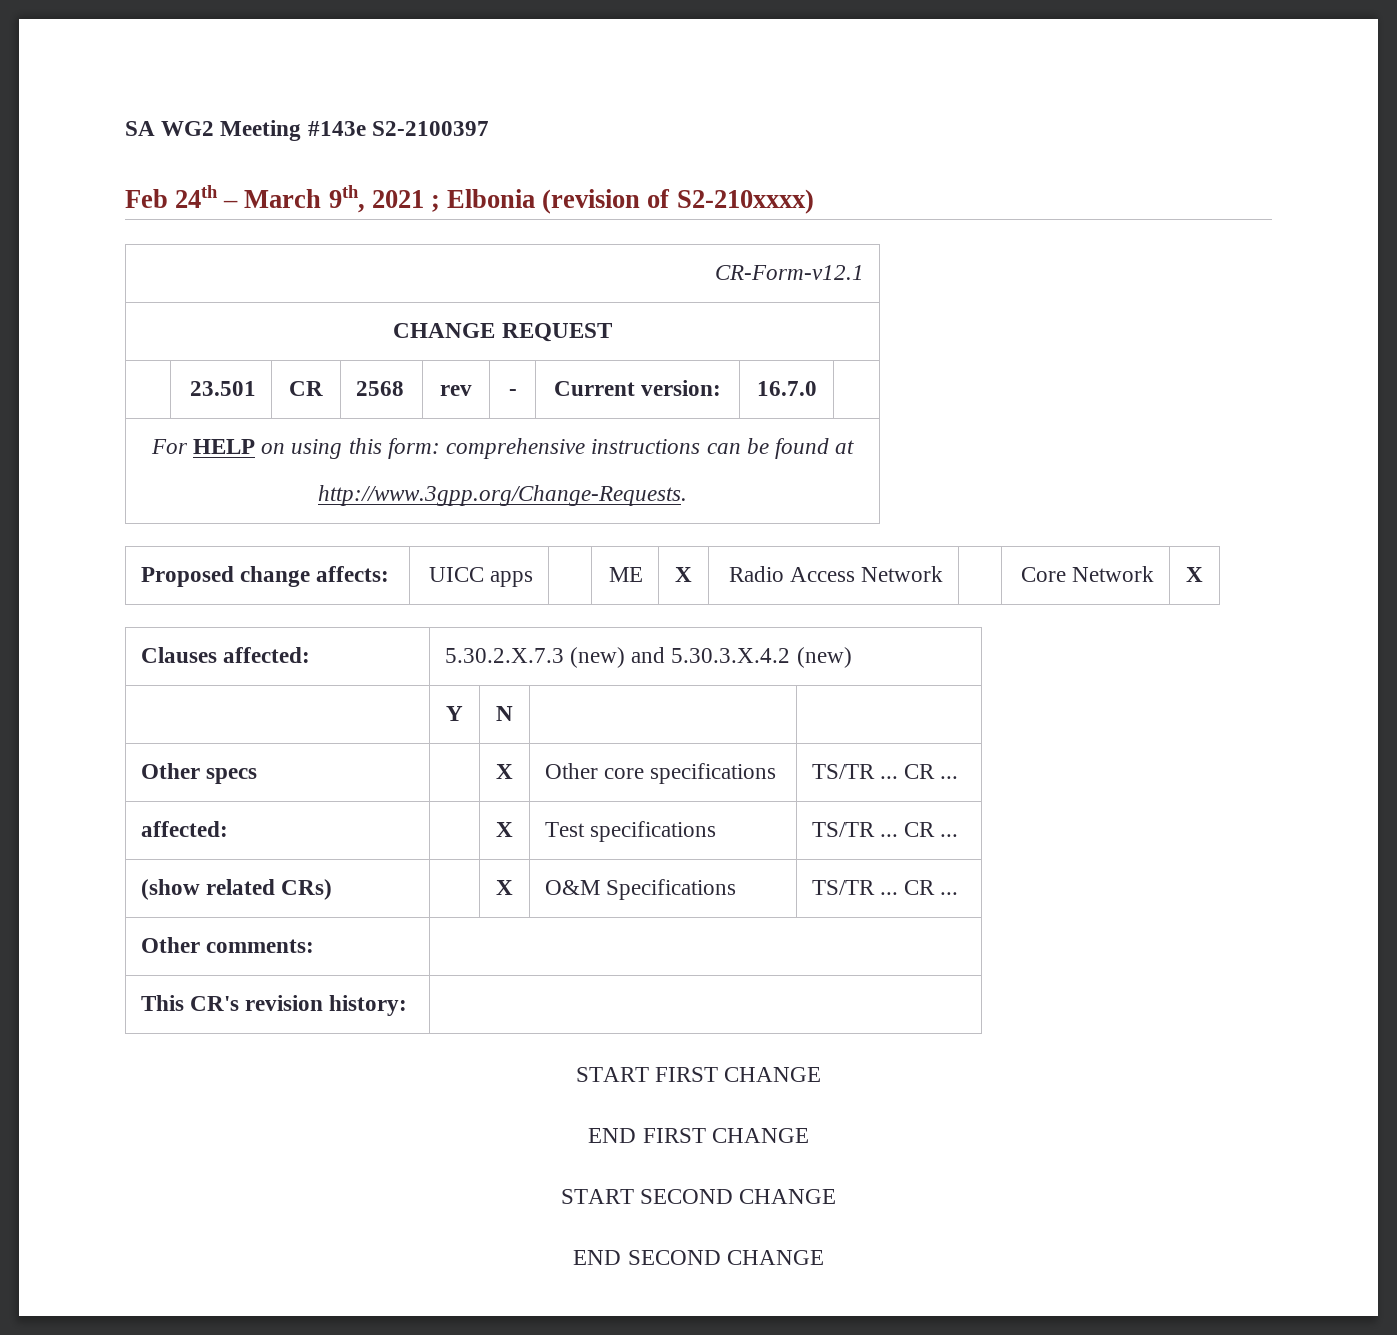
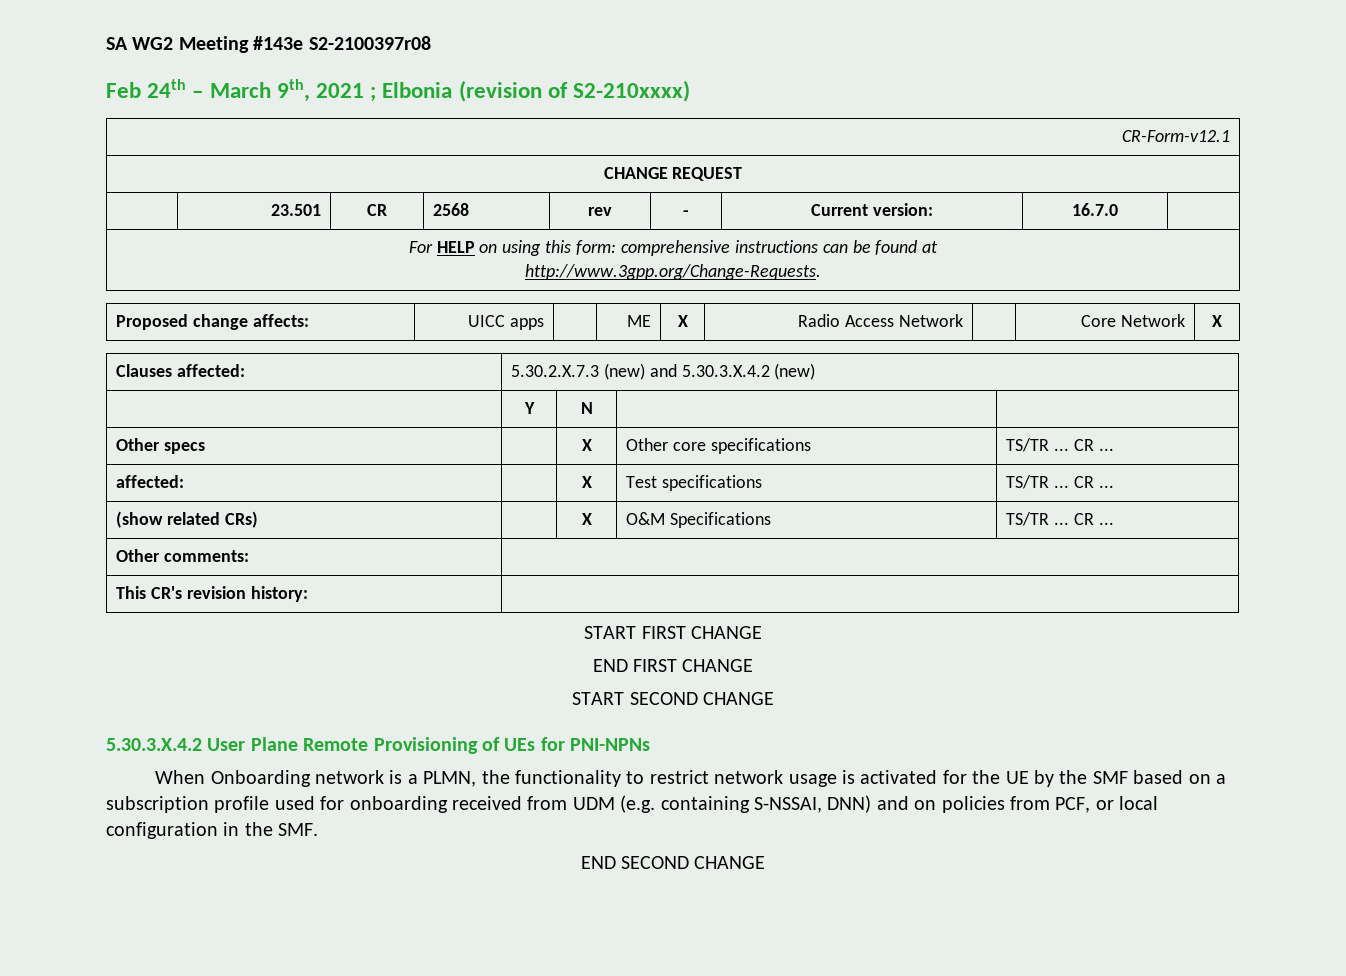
[371,121,489,136] S2-2100397 -> [308,36,431,50] S2-2100397r08
(837, 1196) none -> [106,737,651,754] [155,770,1227,787] [106,795,1159,813] [106,822,319,839] // 5.30.3.X.4.2 User Plane Remote Provisioning of UEs for PNI-NPNs // When Onboarding network is a PLMN, the functionality to restrict network usage is activated for the UE by the SMF based on a subscription profile used for onboarding received from UDM (e.g. containing S-NSSAI, DNN) and on policies from PCF, or local configuration in the SMF.

